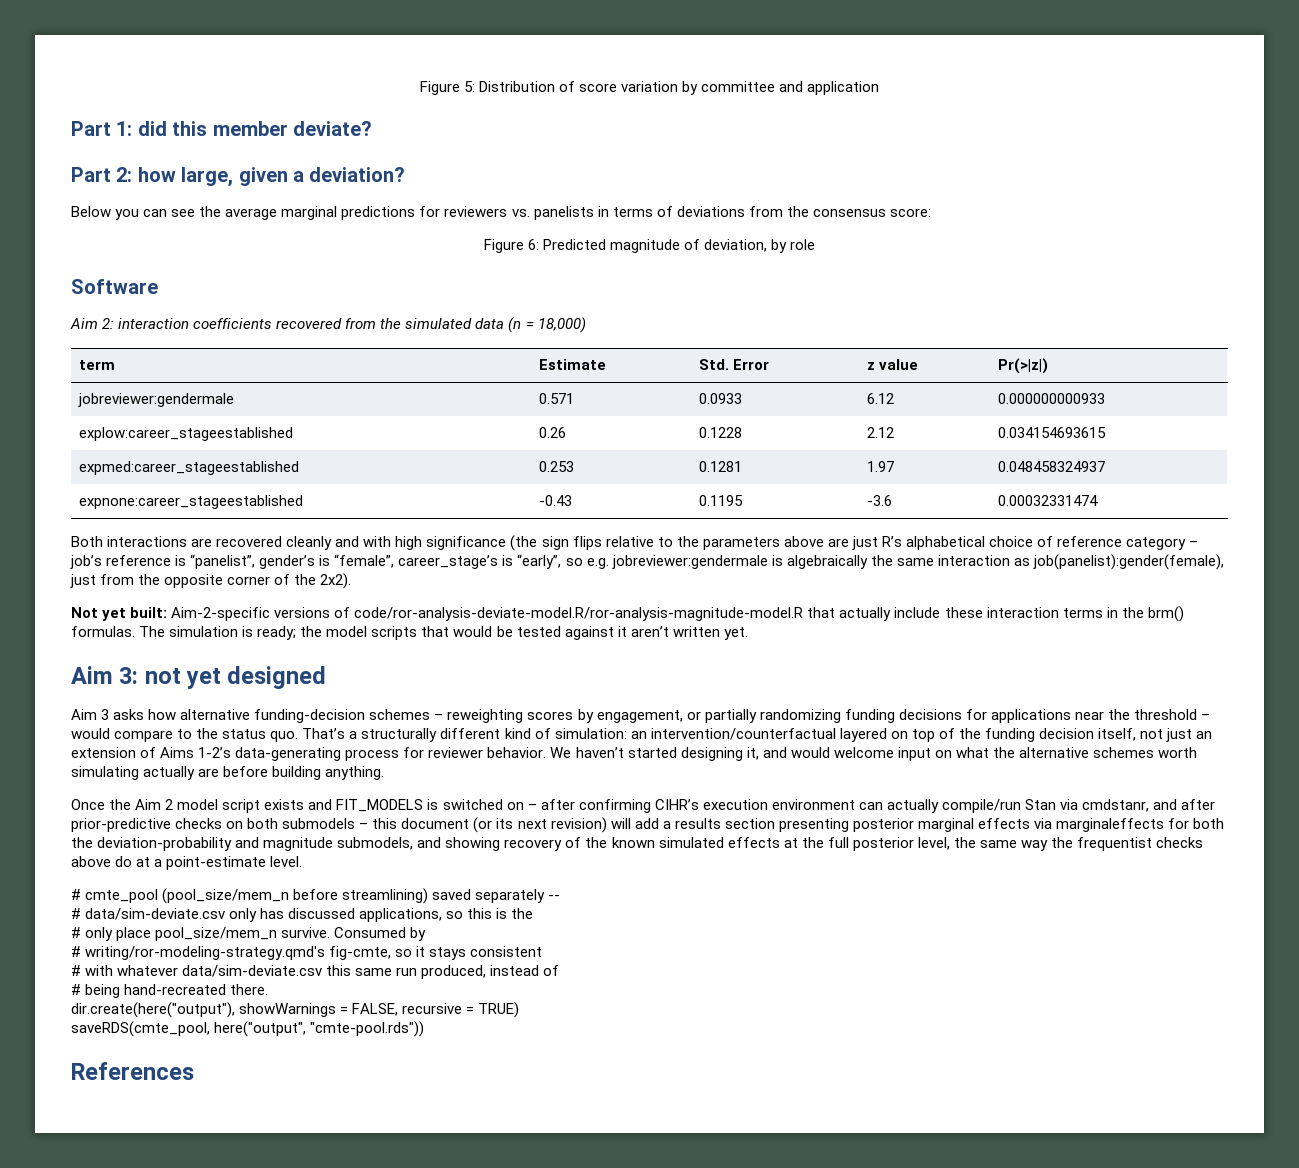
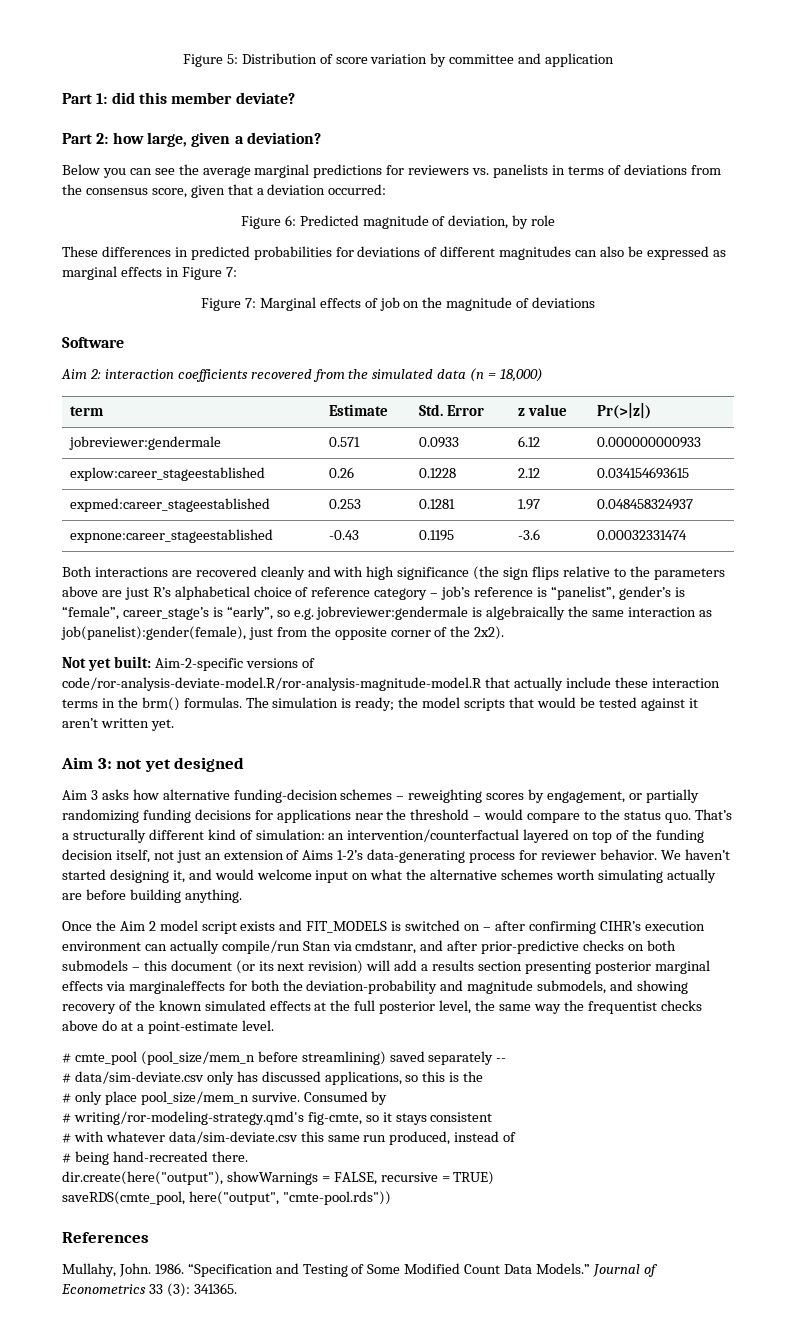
[889,208,931,217] score: -> [151,184,387,198] score, given that a deviation occurred:
(816, 244) none -> [62,246,726,260] [62,266,237,280] [200,297,596,311] // These differences in predicted probabilities for deviations of different magnitudes can also be expressed as marginal effects in Figure 7: // Figure 7: Marginal effects of job on the magnitude of deviations
(194, 1071) none -> [62,1263,658,1277] [61,1283,237,1297] // Mullahy, John. 1986. “Specification and Testing of Some Modified Count Data Models.” Journal of Econometrics 33 (3): 341365.

